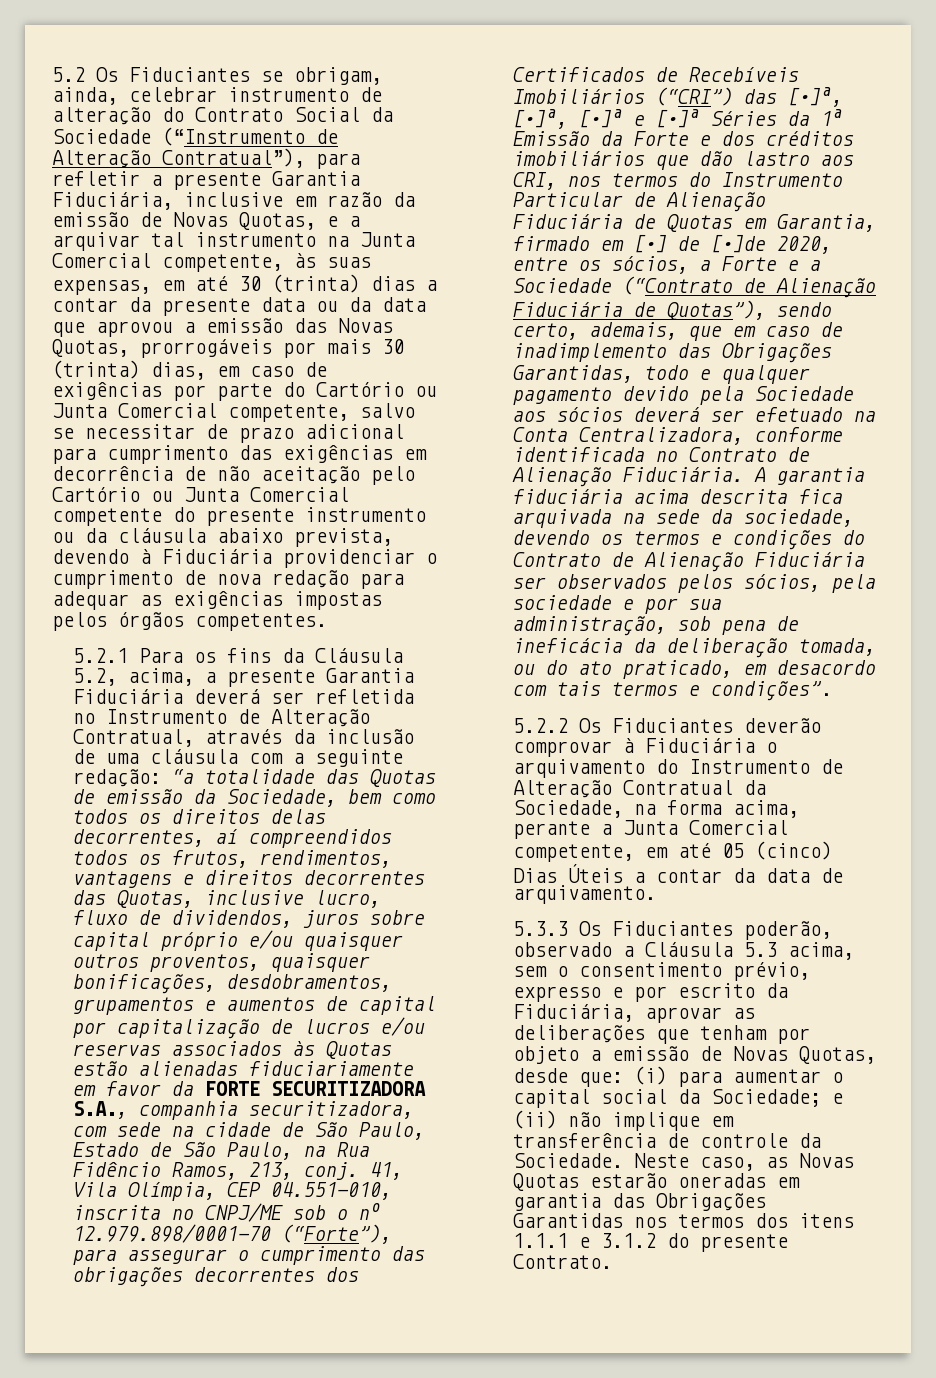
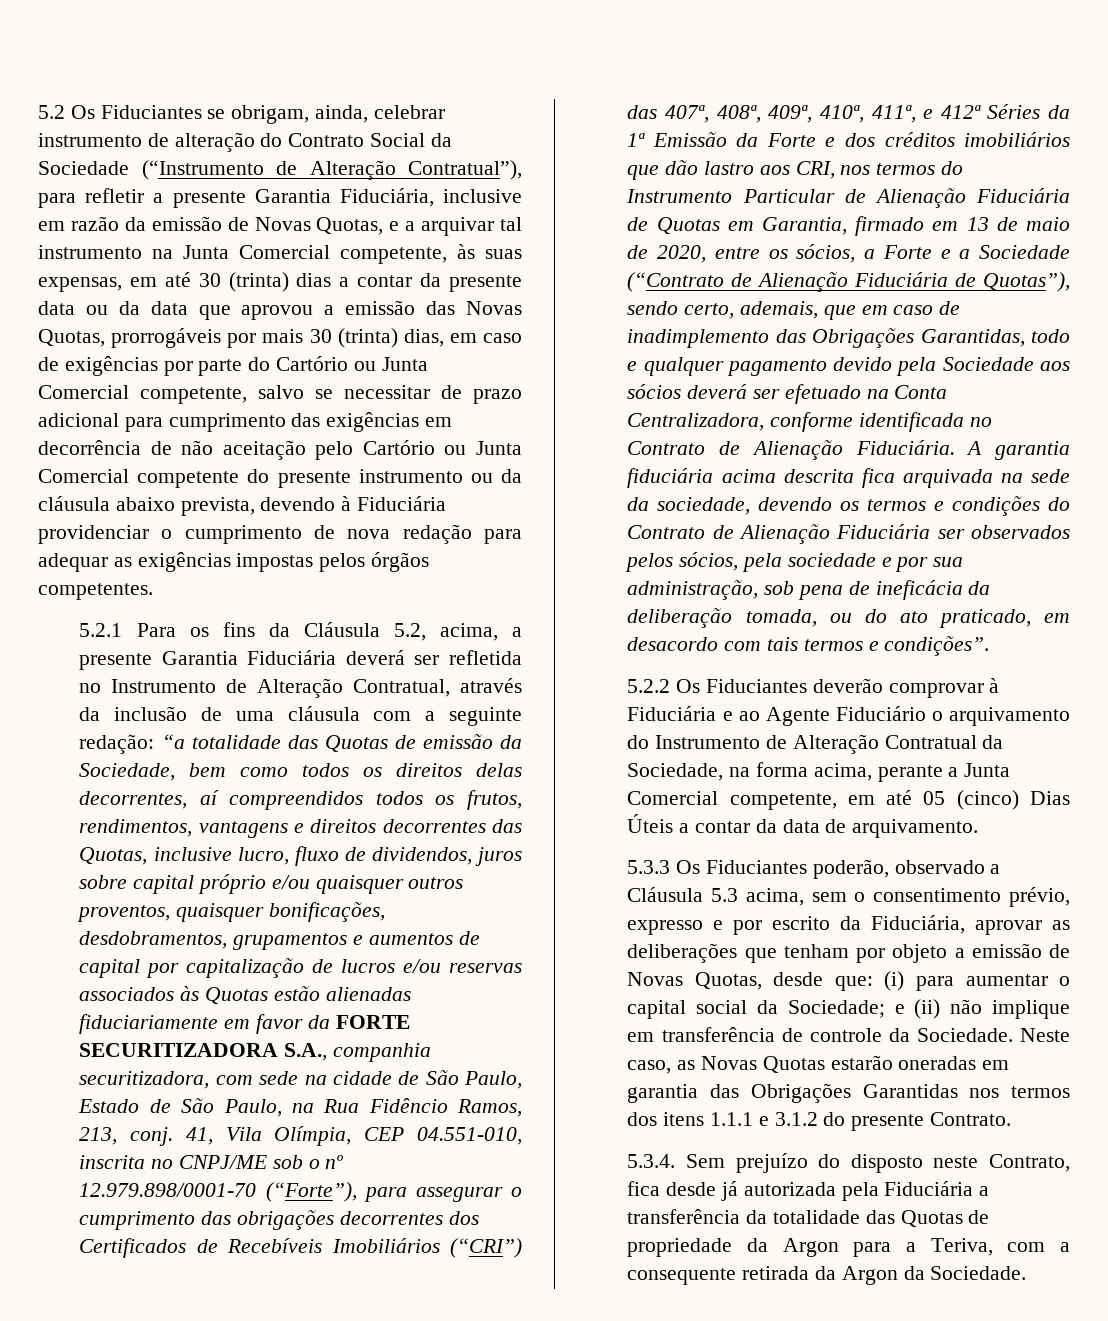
[788,87,844,107] [513,109,701,129] [•]ª, [•]ª, [•]ª e [•]ª -> [665,105,981,123] 407ª, 408ª, 409ª, 410ª, 411ª, e 412ª
[634,234,767,253] [•] de [•]de -> [966,217,1070,231] [627,245,649,259] 13 de maio de
(756, 745) none -> [722,706,926,726] e ao Agente Fiduciário
(613, 1261) none -> [627,1153,1070,1173] [627,1181,990,1201] [627,1209,990,1227] [627,1238,1070,1257] [627,1266,1027,1285] // 5.3.4. Sem prejuízo do disposto neste Contrato, fica desde já autorizada pela Fiduciária a transferência da totalidade das Quotas de propriedade da Argon para a Teriva, com a consequente retirada da Argon da Sociedade.

